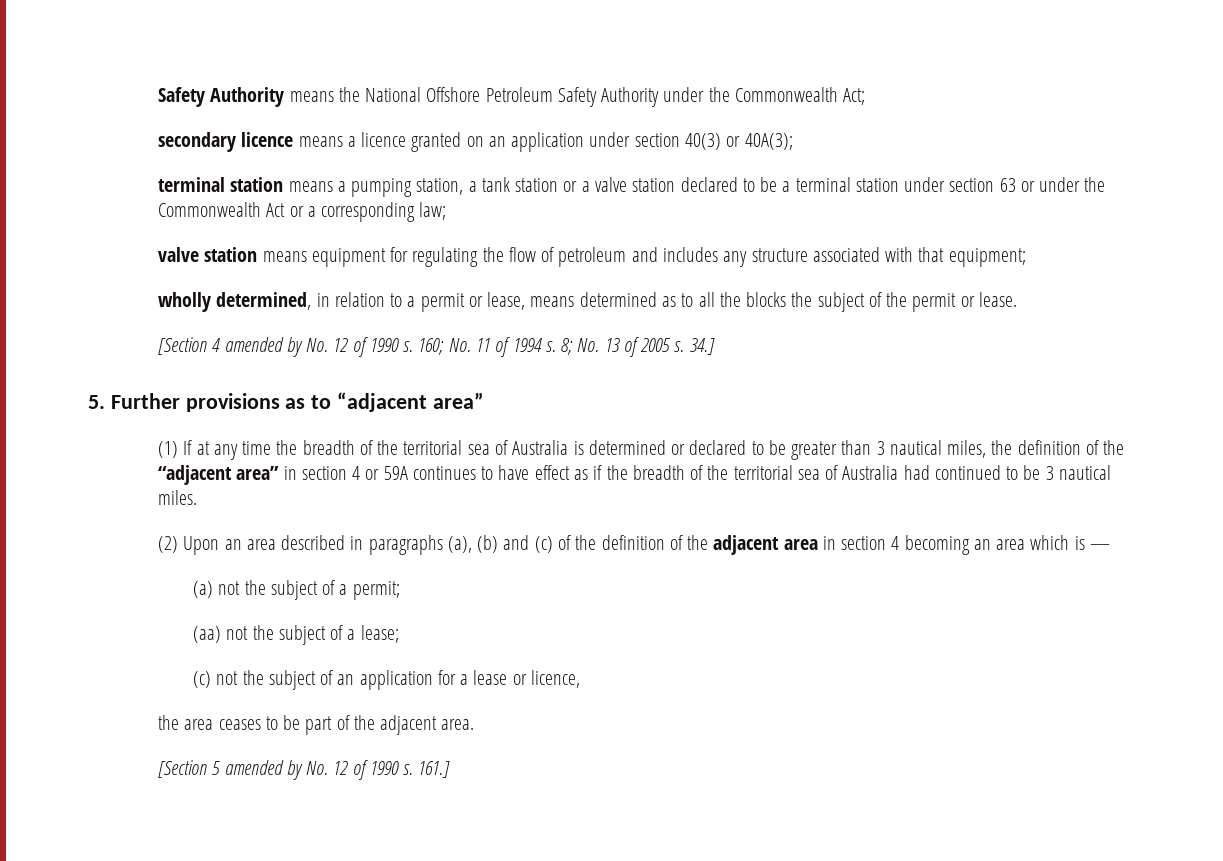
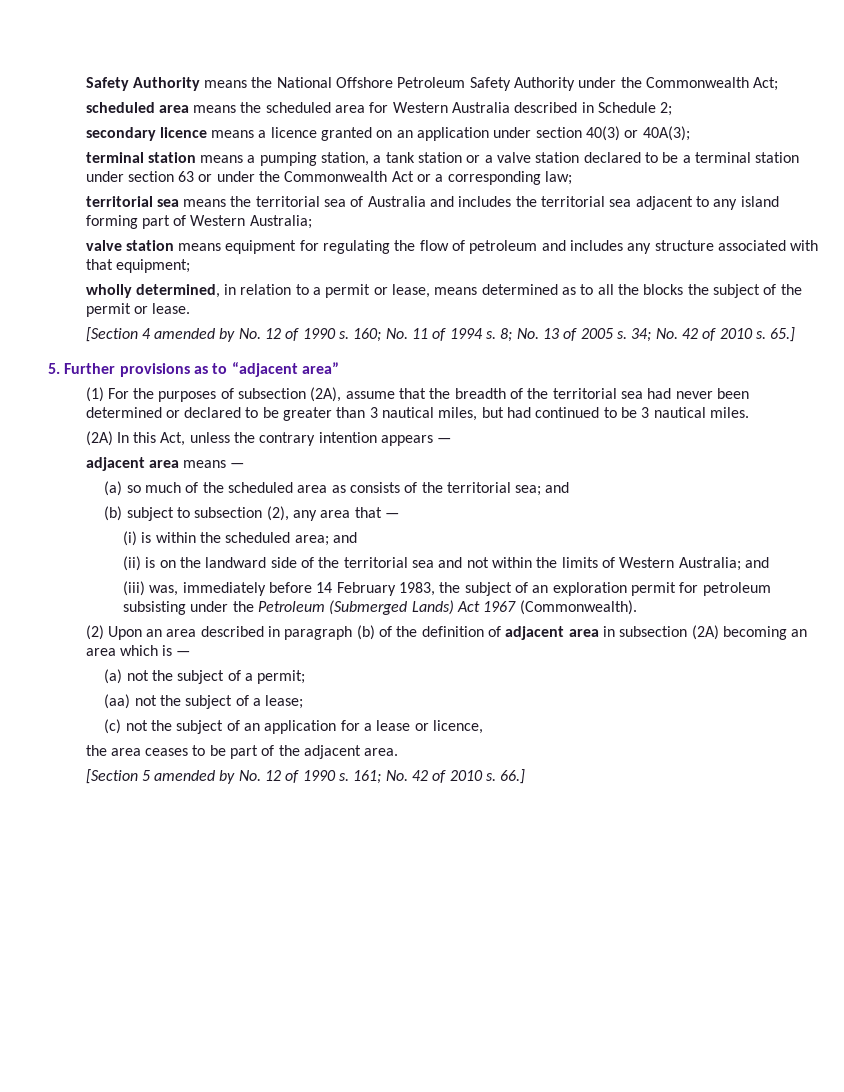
(866, 96) none -> [85,102,673,116] // scheduled area means the scheduled area for Western Australia described in Schedule 2;
(447, 211) none -> [85,196,779,210] [85,215,312,229] // territorial sea means the territorial sea of Australia and includes the territorial sea adjacent to any island forming part of Western Australia;
[689,338,715,355] 34.] -> [631,327,796,342] 34; No. 42 of 2010 s. 65.]
[183,440,584,460] If at any time the breadth of the territorial sea of Australia is -> [107,387,749,402] For the purposes of subsection (2A), assume that the breadth of the territorial sea had never been
[991,440,1125,455] [158,465,899,485] the definition of the “adjacent area” in section 4 or 59A continues to have effect as if the breadth of the territorial sea of Australia -> [481,407,504,418] but
(198, 497) none -> [85,431,452,446] [85,457,245,471] [104,481,570,496] [104,506,399,521] [123,531,357,546] [123,556,769,571] [123,581,771,596] [123,600,637,615] // (2A) In this Act, unless the contrary intention appears — // adjacent area means — // (a) so much of the scheduled area as consists of the territorial sea; and // (b) subject to subsection (2), any area that — // (i) is within the scheduled area; and // (ii) is on the landward side of the territorial sea and not within the limits of Western Australia; and // (iii) was, immediately before 14 February 1983, the subject of an exploration permit for petroleum subsisting under the Petroleum (Submerged Lands) Act 1967 (Commonwealth).
[368,535,553,555] paragraphs (a), (b) and (c) -> [284,625,375,640] paragraph (b)
[687,535,709,550] the -> (502, 631) none
[841,536,900,550] section 4 -> [619,625,719,640] subsection (2A)
[418,761,451,778] 161.] -> [353,769,526,784] 161; No. 42 of 2010 s. 66.]

